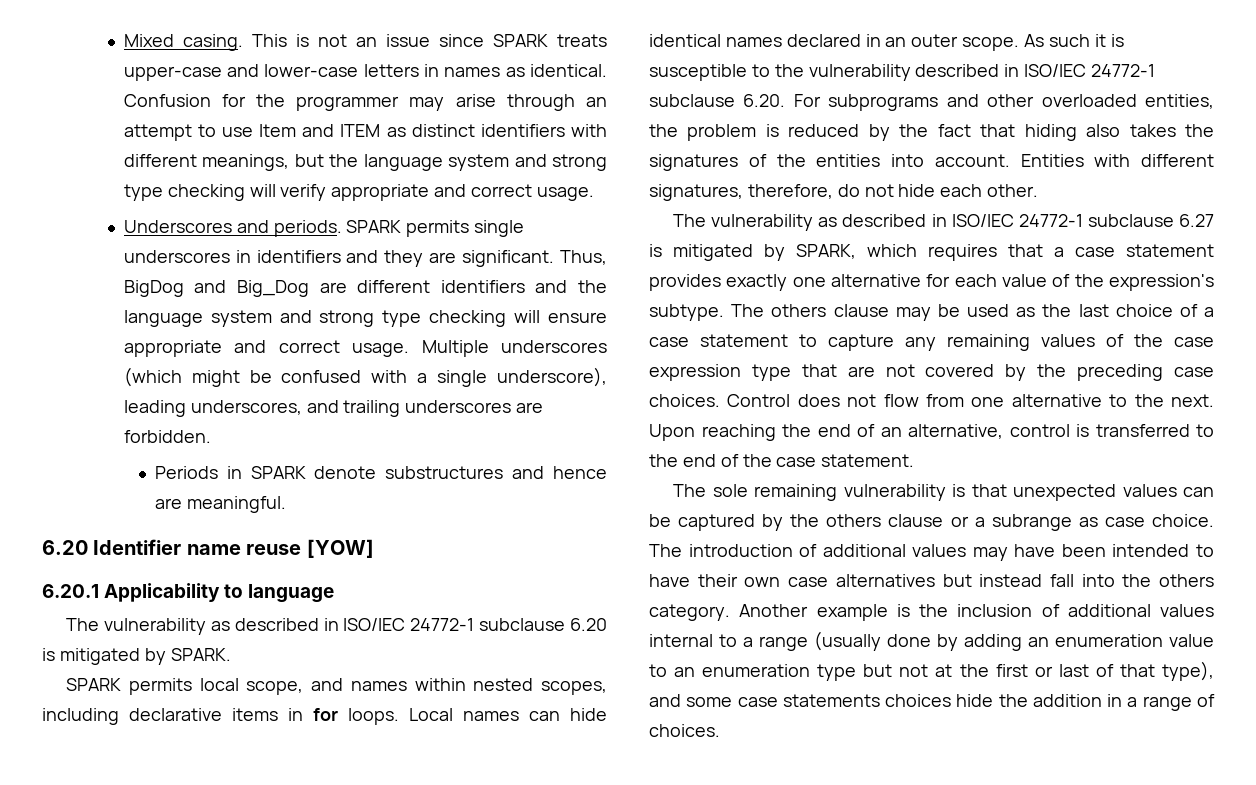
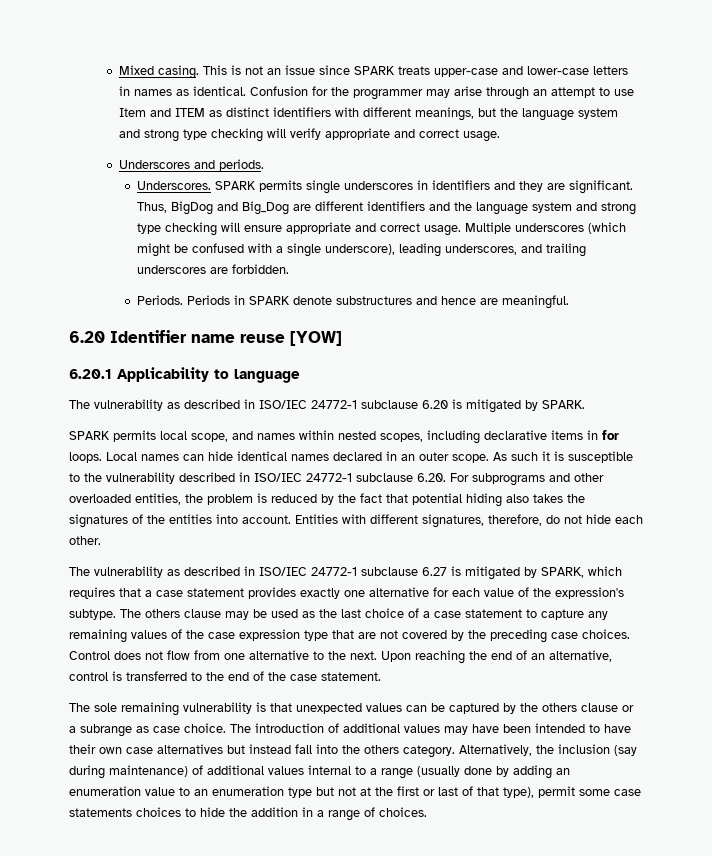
(342, 228) none -> [136,181,211,190] // Underscores.
(211, 436) none -> [136,295,183,305] Periods.
(1016, 130) none -> [412,493,462,505] potential
[739,604,1033,621] Another example is the inclusion -> [459,744,637,756] [69,765,188,779] Alternatively, the inclusion (say during maintenance)
[649,694,681,707] and -> [538,786,575,798] permit
(952, 700) none -> [185,808,196,817] to

